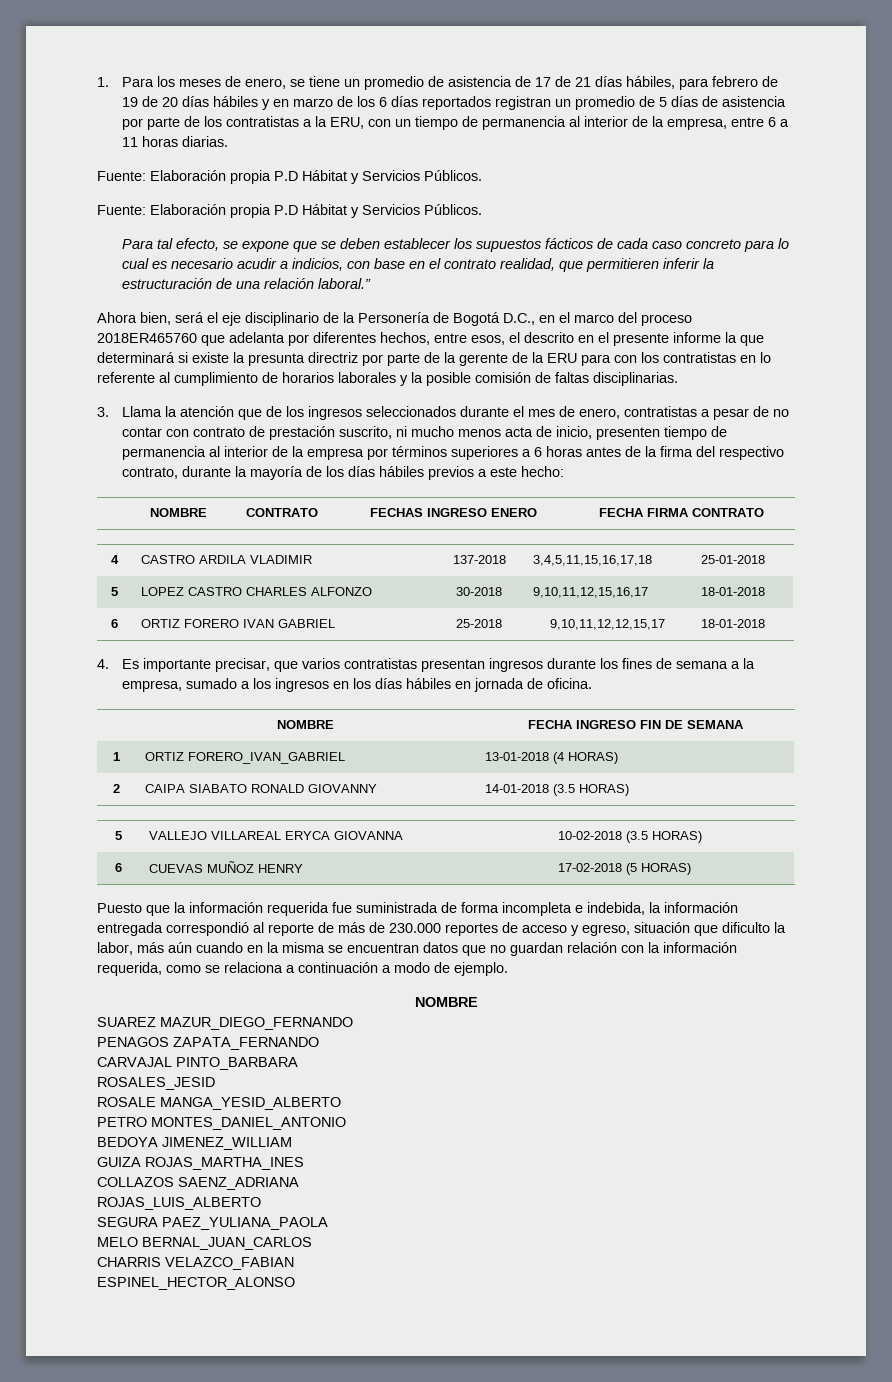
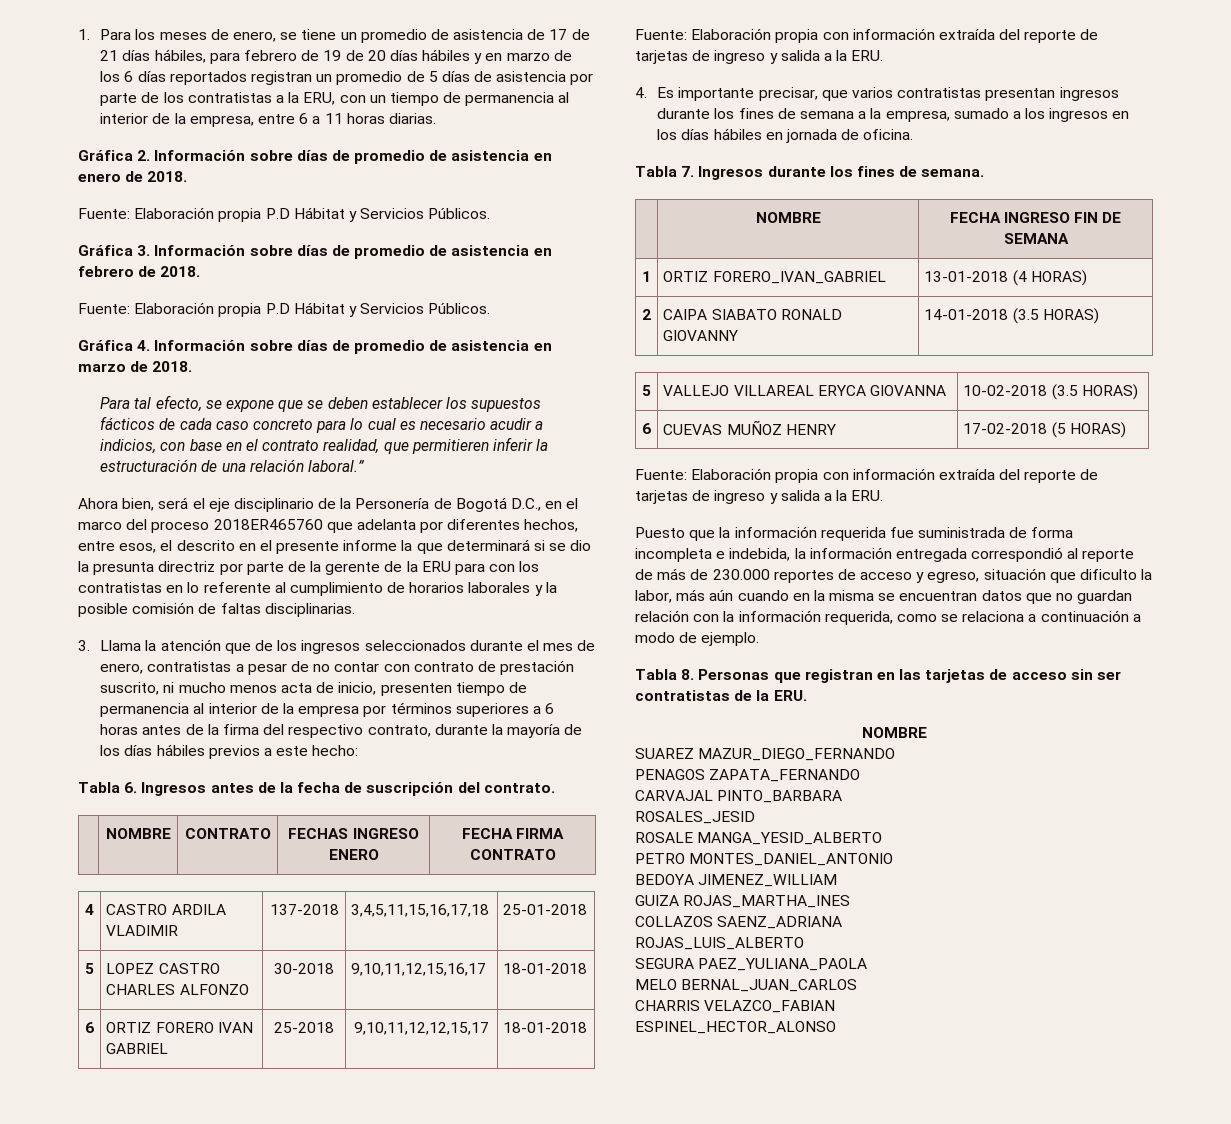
[97,170,482,184] [97,204,482,218] // Fuente: Elaboración propia P.D Hábitat y Servicios Públicos. // Fuente: Elaboración propia P.D Hábitat y Servicios Públicos. -> [78,150,552,164] [78,171,188,182] [78,207,491,222] [78,245,552,259] [78,266,201,277] [78,302,491,317] [78,340,552,354] [78,361,193,372] // Gráfica 2. Información sobre días de promedio de asistencia en enero de 2018. // Fuente: Elaboración propia P.D Hábitat y Servicios Públicos. // Gráfica 3. Información sobre días de promedio de asistencia en febrero de 2018. // Fuente: Elaboración propia P.D Hábitat y Servicios Públicos. // Gráfica 4. Información sobre días de promedio de asistencia en marzo de 2018.
[192,352,229,363] existe -> [549,540,592,551] se dio
(565, 471) none -> [78,782,555,796] // Tabla 6. Ingresos antes de la fecha de suscripción del contrato.
(766, 623) none -> [635,28,1099,43] [635,50,884,64] // Fuente: Elaboración propia con información extraída del reporte de tarjetas de ingreso y salida a la ERU.
(593, 683) none -> [635,166,985,180] // Tabla 7. Ingresos durante los fines de semana.
(692, 869) none -> [635,468,1099,483] [635,490,884,504] // Fuente: Elaboración propia con información extraída del reporte de tarjetas de ingreso y salida a la ERU.
(508, 969) none -> [635,669,1122,683] [635,690,807,701] // Tabla 8. Personas que registran en las tarjetas de acceso sin ser contratistas de la ERU.

